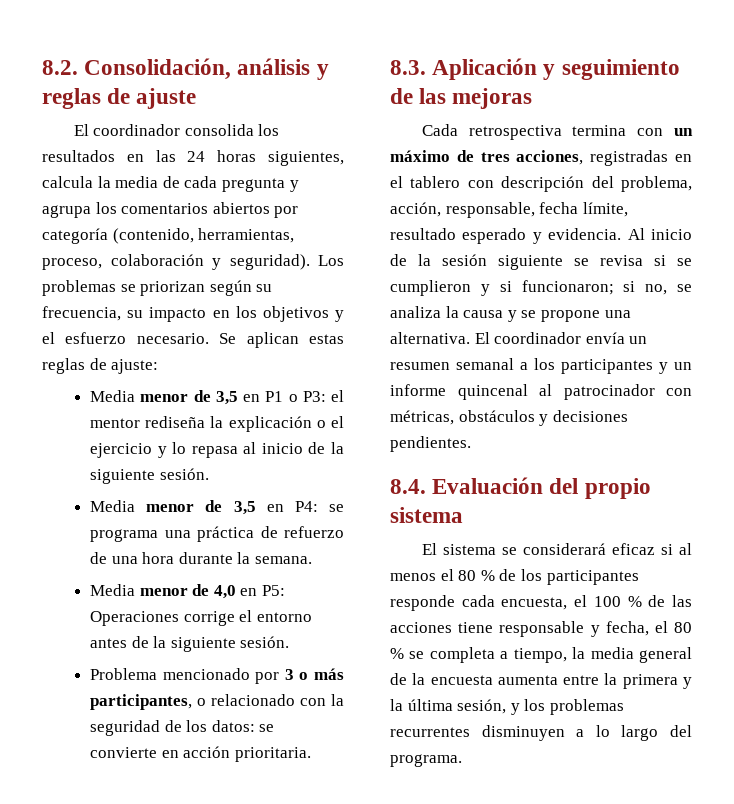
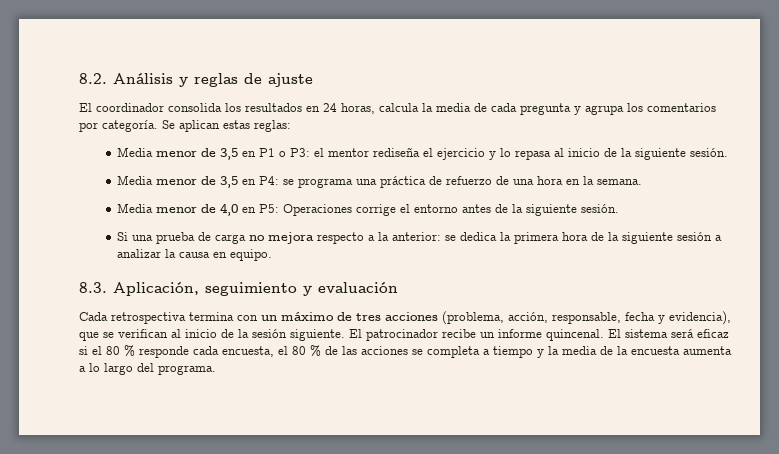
[84,58,311,80] Consolidación, análisis -> [113,73,173,84] Análisis
[155,150,344,166] las 24 horas siguientes, -> [323,103,375,114] 24 horas,
[212,202,299,218] [42,228,295,244] [42,254,344,270] [42,280,273,296] [42,306,344,322] [42,332,344,348] [42,358,159,374] abiertos por categoría (contenido, herramientas, proceso, colaboración y seguridad). Los problemas se priorizan según su frecuencia, su impacto en los objetivos y el esfuerzo necesario. Se aplican estas reglas de ajuste: -> [79,120,291,132] por categoría. Se aplican estas reglas:
[210,416,326,432] la explicación o -> (421, 152) none
[178,552,233,564] durante -> [566,179,581,185] en
[90,668,344,684] [90,694,344,710] [90,720,275,736] [90,746,311,762] [390,58,680,80] [390,88,533,109] Problema mencionado por 3 o más participantes, o relacionado con la seguridad de los datos: se convierte en acción prioritaria. // 8.3. Aplicación y seguimiento de las mejoras -> [117,232,723,244] [117,249,273,261] [79,282,398,296] Si una prueba de carga no mejora respecto a la anterior: se dedica la primera hora de la siguiente sesión a analizar la causa en equipo. // 8.3. Aplicación, seguimiento y evaluación
[516,150,692,166] [390,176,692,192] [390,202,628,218] [390,228,692,244] [390,254,692,270] [390,280,692,296] [390,306,631,322] [390,332,648,344] [390,358,692,374] [390,384,692,400] [390,410,628,426] [390,436,471,452] [390,477,651,499] [390,507,463,523] [421,543,692,555] [390,569,639,585] [390,595,692,611] [390,621,692,637] [390,648,404,659] acciones, registradas en el tablero con descripción del problema, acción, responsable, fecha límite, resultado esperado y evidencia. Al inicio de la sesión siguiente se revisa si se cumplieron y si funcionaron; si no, se analiza la causa y se propone una alternativa. El coordinador envía un resumen semanal a los participantes y un informe quincenal al patrocinador con métricas, obstáculos y decisiones pendientes. // 8.4. Evaluación del propio sistema // El sistema se considerará eficaz si al menos el 80 % de los participantes responde cada encuesta, el 100 % de las acciones tiene responsable y fecha, el 80 % -> [385,311,731,325] [79,329,729,341] [79,345,408,358] acciones (problema, acción, responsable, fecha y evidencia), que se verifican al inicio de la sesión siguiente. El patrocinador recibe un informe quincenal. El sistema será eficaz si el 80 % responde cada encuesta, el 80 % de las acciones
[513,647,692,663] tiempo, la media general -> [493,346,597,358] tiempo y la media
[563,673,692,689] [390,699,624,715] [390,725,565,741] entre la primera y la última sesión, y los problemas recurrentes disminuyen -> (732, 350) none

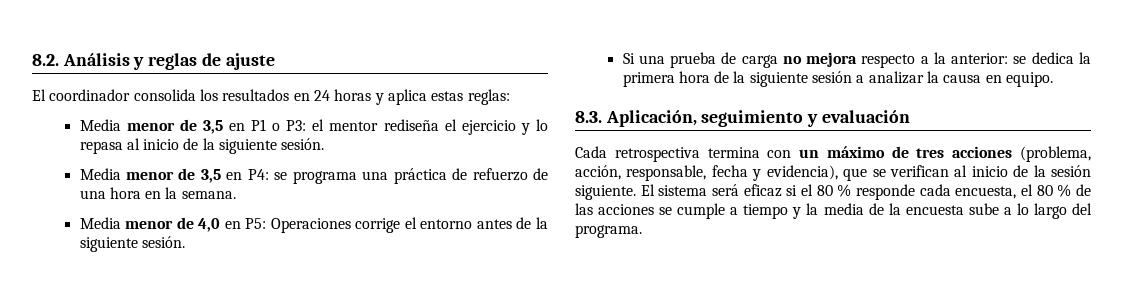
[341,103,716,115] [79,120,220,132] horas, calcula la media de cada pregunta y agrupa los comentarios por categoría. Se aplican -> [334,89,427,105] horas y aplica
[366,329,621,341] patrocinador recibe un informe quincenal. El -> (655, 190) none
[427,346,480,358] completa -> [677,203,726,219] cumple
[683,346,732,355] aumenta -> [968,203,999,215] sube

